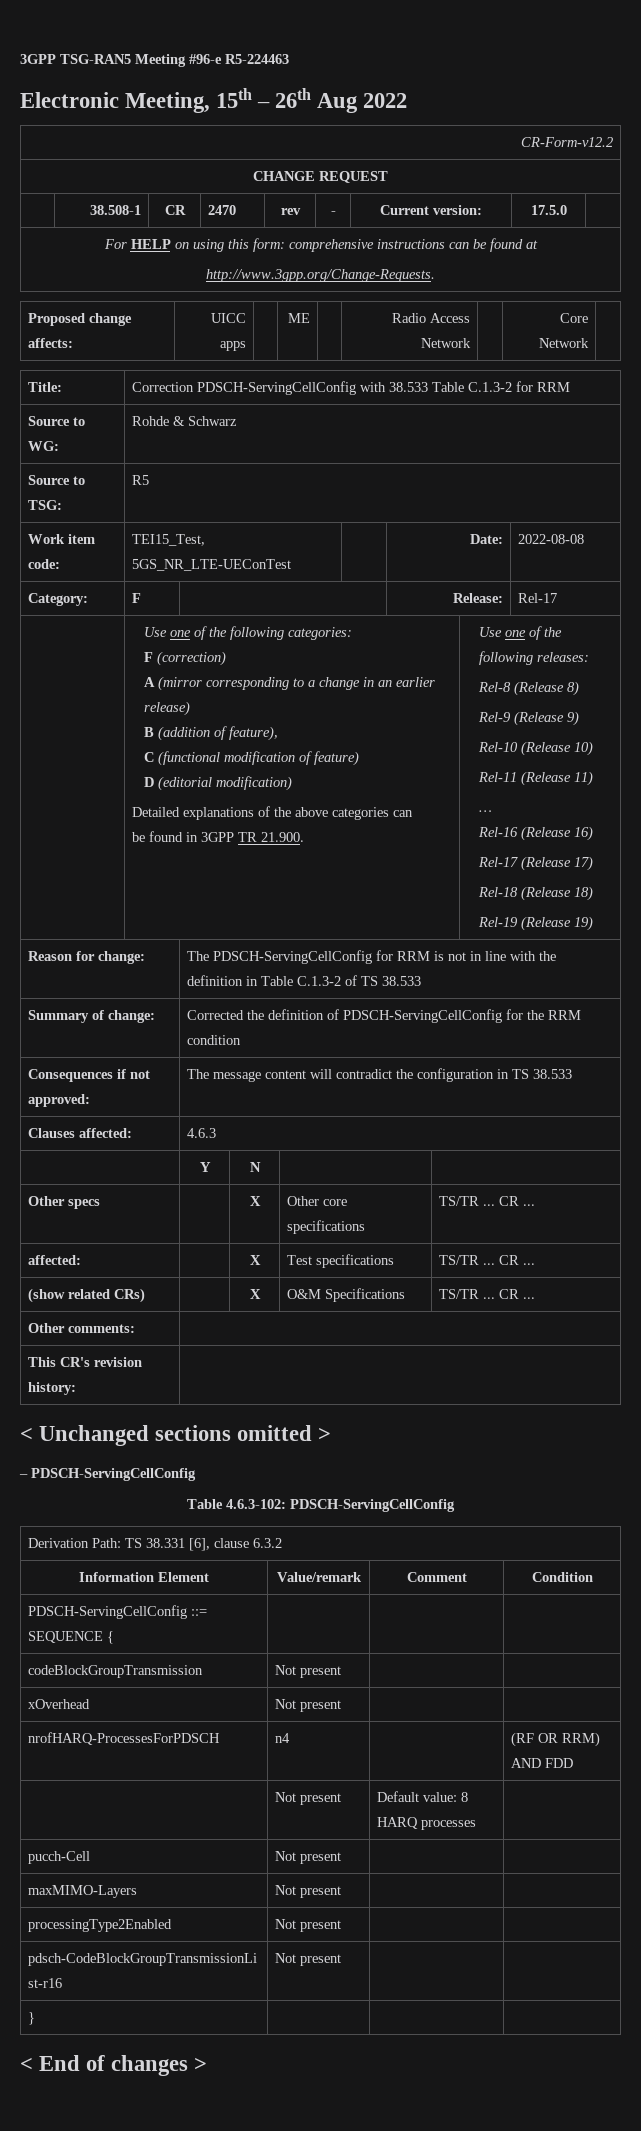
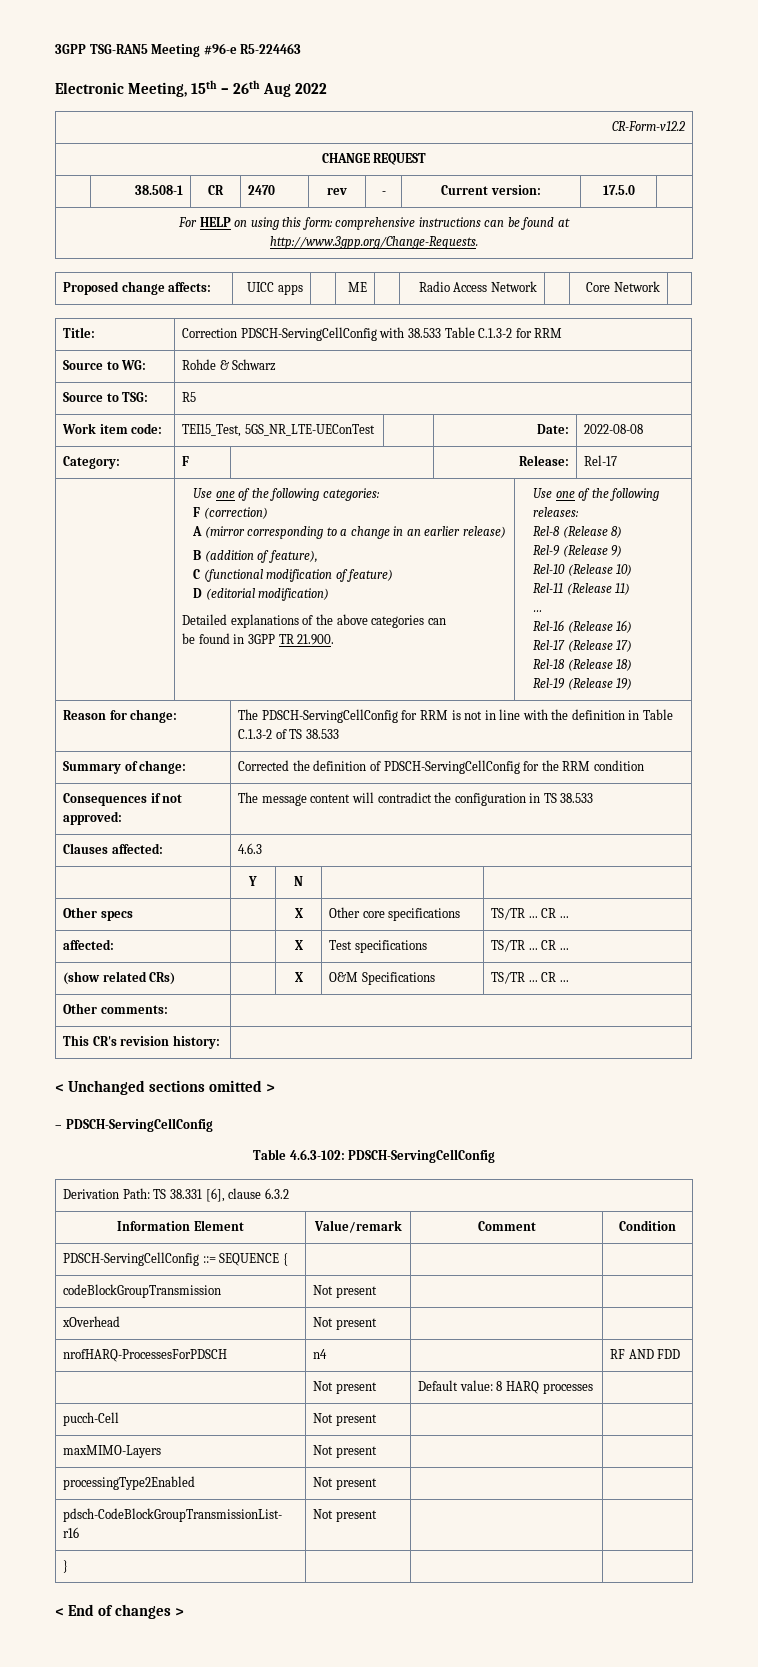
[511,1732,601,1747] (RF OR RRM) -> [610,1349,626,1359] RF

